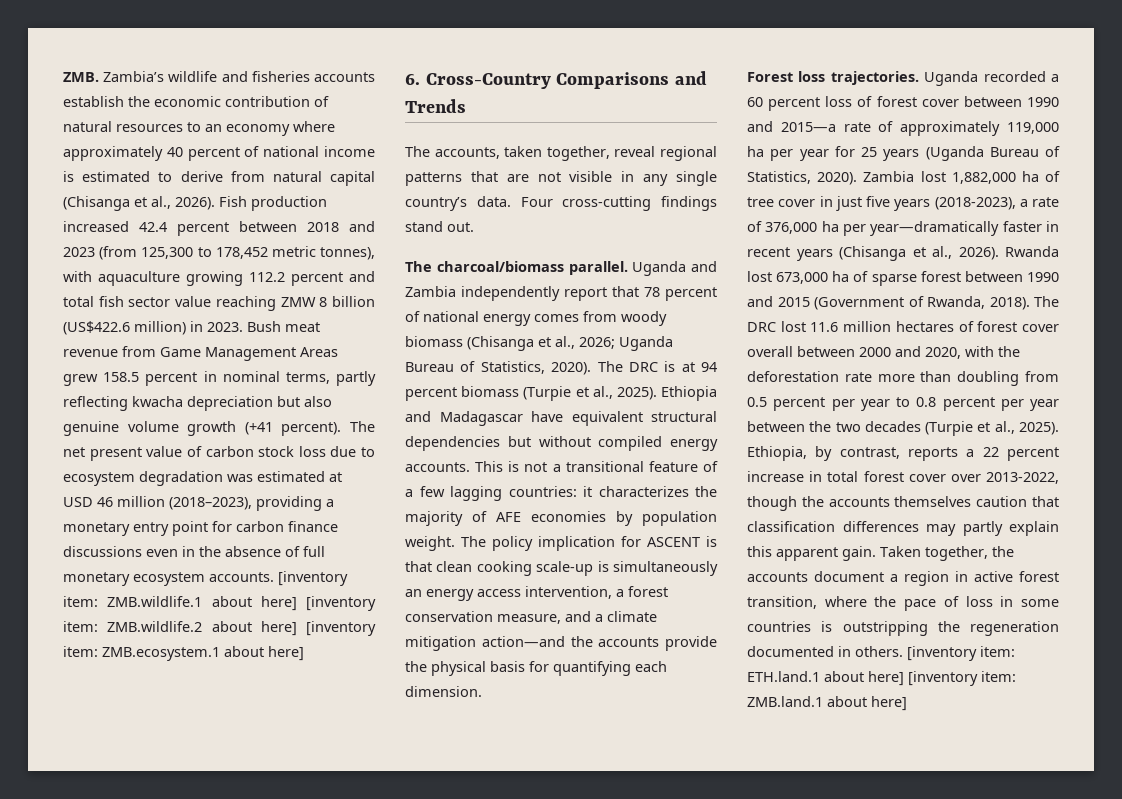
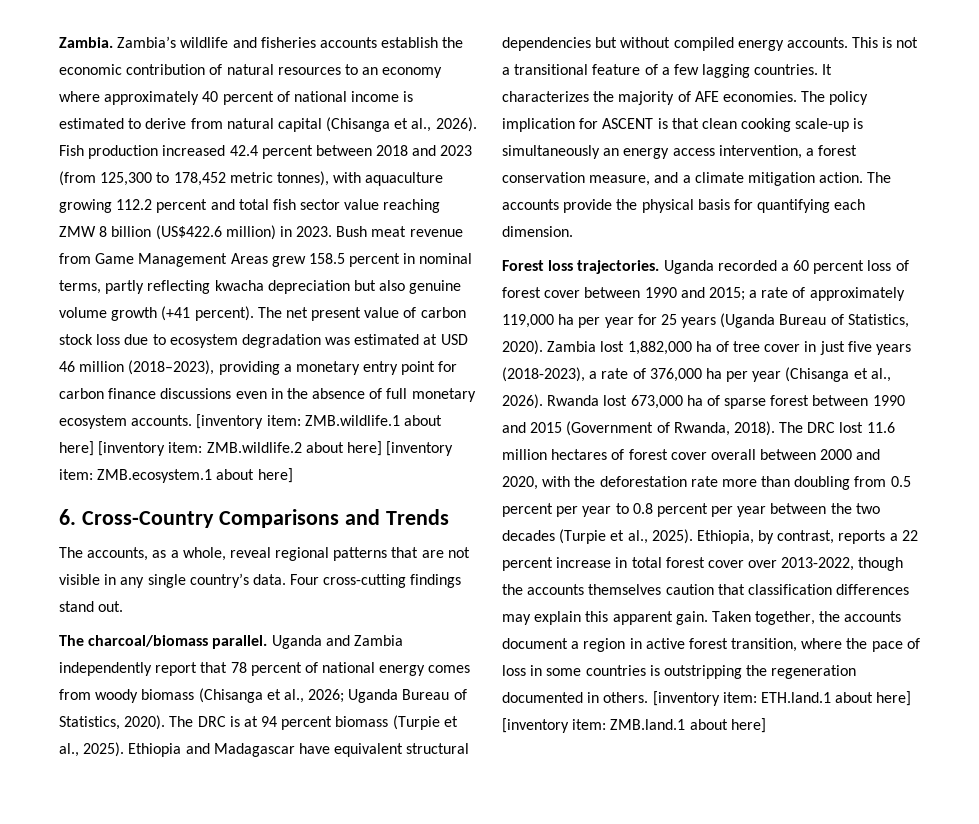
[63,72,99,82] ZMB. -> [59,37,113,48] Zambia.
[504,146,610,161] taken together, -> [152,547,226,561] as a whole,
[508,486,592,497] countries: it -> [754,64,833,75] countries. It
[531,511,717,526] [405,536,455,551] economies by population weight. -> [722,91,797,102] economies.
[481,636,593,647] action—and the -> [819,172,892,183] action. The
[780,122,836,132] 2015—a -> [708,287,758,301] 2015; a
[870,221,1059,236] [747,247,833,261] year—dramatically faster in recent years -> [752,371,782,382] year
[962,521,1003,536] partly -> (531, 619) none

